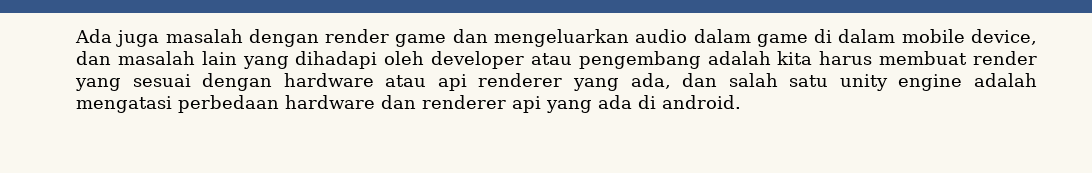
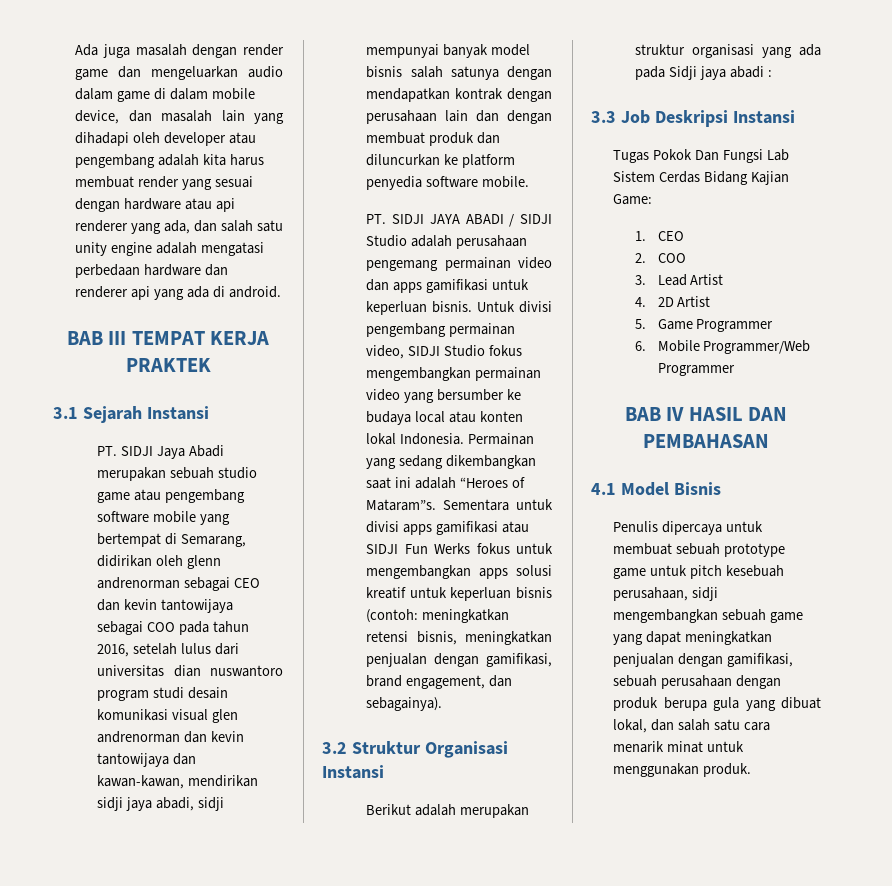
(741, 102) none -> [66,331,270,345] [125,358,211,372] [53,406,209,423] [97,445,225,459] [97,467,258,481] [97,489,246,503] [97,511,231,525] [97,533,247,547] [97,555,222,569] [97,577,261,591] [97,599,234,613] [97,621,250,635] [97,643,240,657] [97,665,283,677] [97,687,229,701] [97,709,239,723] [97,731,245,743] [97,753,197,767] [97,775,259,789] [97,797,225,811] [366,44,531,58] [366,66,552,80] [366,88,552,102] [366,110,552,124] [366,132,501,146] [366,154,516,168] [366,176,530,190] [366,214,552,227] [366,235,528,249] [366,257,552,271] [366,279,530,293] [366,301,552,315] [366,323,516,337] [366,345,523,359] [366,367,542,381] [366,389,522,403] [366,411,524,425] [366,433,535,445] [366,455,537,469] [366,477,526,489] [366,499,553,511] [366,521,530,535] [366,543,553,554] [366,565,552,579] [366,587,552,601] [366,609,510,623] [366,631,552,645] [366,653,552,667] [366,675,513,689] [366,697,443,711] [322,741,508,758] [322,765,384,779] [366,804,530,818] [635,44,821,58] [635,66,773,80] [591,110,795,127] [613,149,789,163] [613,171,789,185] [613,194,653,205] [635,231,684,241] [635,253,686,263] [635,274,724,286] [635,296,711,307] [635,319,774,332] [635,340,811,354] [657,363,735,376] [624,407,788,421] [643,434,769,448] [591,482,721,496] [613,521,764,535] [613,543,786,557] [613,565,784,579] [613,587,719,601] [613,609,804,623] [613,631,773,645] [613,653,794,667] [613,675,782,689] [613,697,821,711] [613,719,770,733] [613,741,745,753] [613,763,752,777] // BAB III TEMPAT KERJA PRAKTEK // 3.1 Sejarah Instansi // PT. SIDJI Jaya Abadi merupakan sebuah studio game atau pengembang software mobile yang bertempat di Semarang, didirikan oleh glenn andrenorman sebagai CEO dan kevin tantowijaya sebagai COO pada tahun 2016, setelah lulus dari universitas dian nuswantoro program studi desain komunikasi visual glen andrenorman dan kevin tantowijaya dan kawan-kawan, mendirikan sidji jaya abadi, sidji mempunyai banyak model bisnis salah satunya dengan mendapatkan kontrak dengan perusahaan lain dan dengan membuat produk dan diluncurkan ke platform penyedia software mobile. // PT. SIDJI JAYA ABADI / SIDJI Studio adalah perusahaan pengemang permainan video dan apps gamifikasi untuk keperluan bisnis. Untuk divisi pengembang permainan video, SIDJI Studio fokus mengembangkan permainan video yang bersumber ke budaya local atau konten lokal Indonesia. Permainan yang sedang dikembangkan saat ini adalah “Heroes of Mataram”s. Sementara untuk divisi apps gamifikasi atau SIDJI Fun Werks fokus untuk mengembangkan apps solusi kreatif untuk keperluan bisnis (contoh: meningkatkan retensi bisnis, meningkatkan penjualan dengan gamifikasi, brand engagement, dan sebagainya). // 3.2 Struktur Organisasi Instansi // Berikut adalah merupakan struktur organisasi yang ada pada Sidji jaya abadi : // 3.3 Job Deskripsi Instansi // Tugas Pokok Dan Fungsi Lab Sistem Cerdas Bidang Kajian Game: // 1. CEO // 2. COO // 3. Lead Artist // 4. 2D Artist // 5. Game Programmer // 6. Mobile Programmer/Web Programmer // BAB IV HASIL DAN PEMBAHASAN // 4.1 Model Bisnis // Penulis dipercaya untuk membuat sebuah prototype game untuk pitch kesebuah perusahaan, sidji mengembangkan sebuah game yang dapat meningkatkan penjualan dengan gamifikasi, sebuah perusahaan dengan produk berupa gula yang dibuat lokal, dan salah satu cara menarik minat untuk menggunakan produk.

